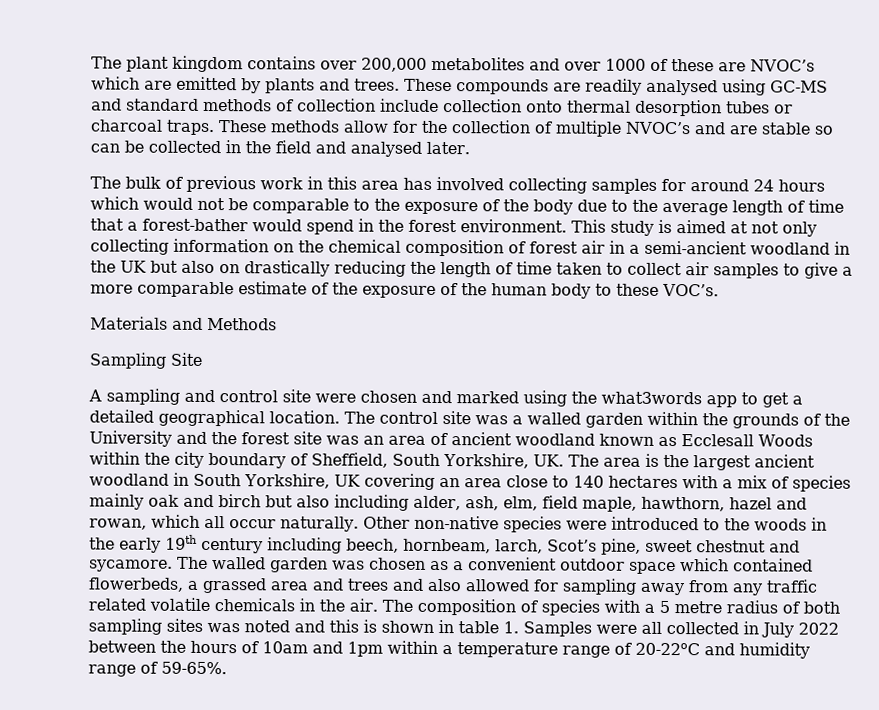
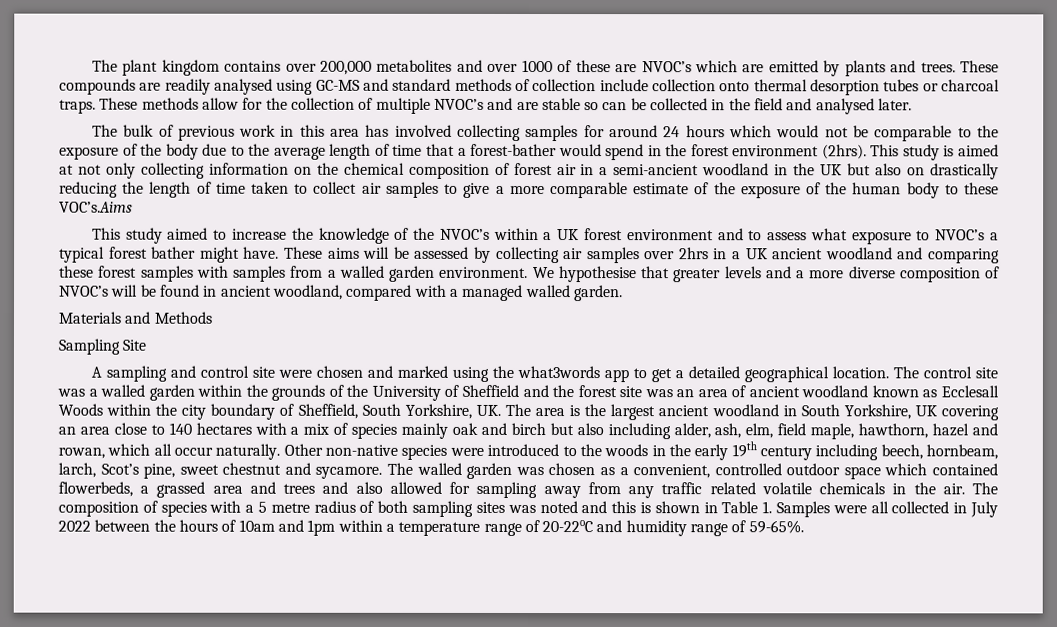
[460,219,567,233] environment. -> [732,144,867,160] environment (2hrs).
[662,283,719,297] VOC’s. -> [59,201,133,213] [91,227,1000,245] [59,246,1001,264] [59,265,1000,283] [59,284,623,302] VOC’s.Aims // This study aimed to increase the knowledge of the NVOC’s within a UK forest environment and to assess what exposure to NVOC’s a typical forest bather might have. These aims will be assessed by collecting air samples over 2hrs in a UK ancient woodland and comparing these forest samples with samples from a walled garden environment. We hypothesise that greater levels and a more diverse composition of NVOC’s will be found in ancient woodland, compared with a managed walled garden.
(172, 438) none -> [444,384,519,397] of Sheffield
[468,557,557,571] convenient -> [633,463,782,479] convenient, controlled
[458,621,499,634] table -> [721,501,759,514] Table

